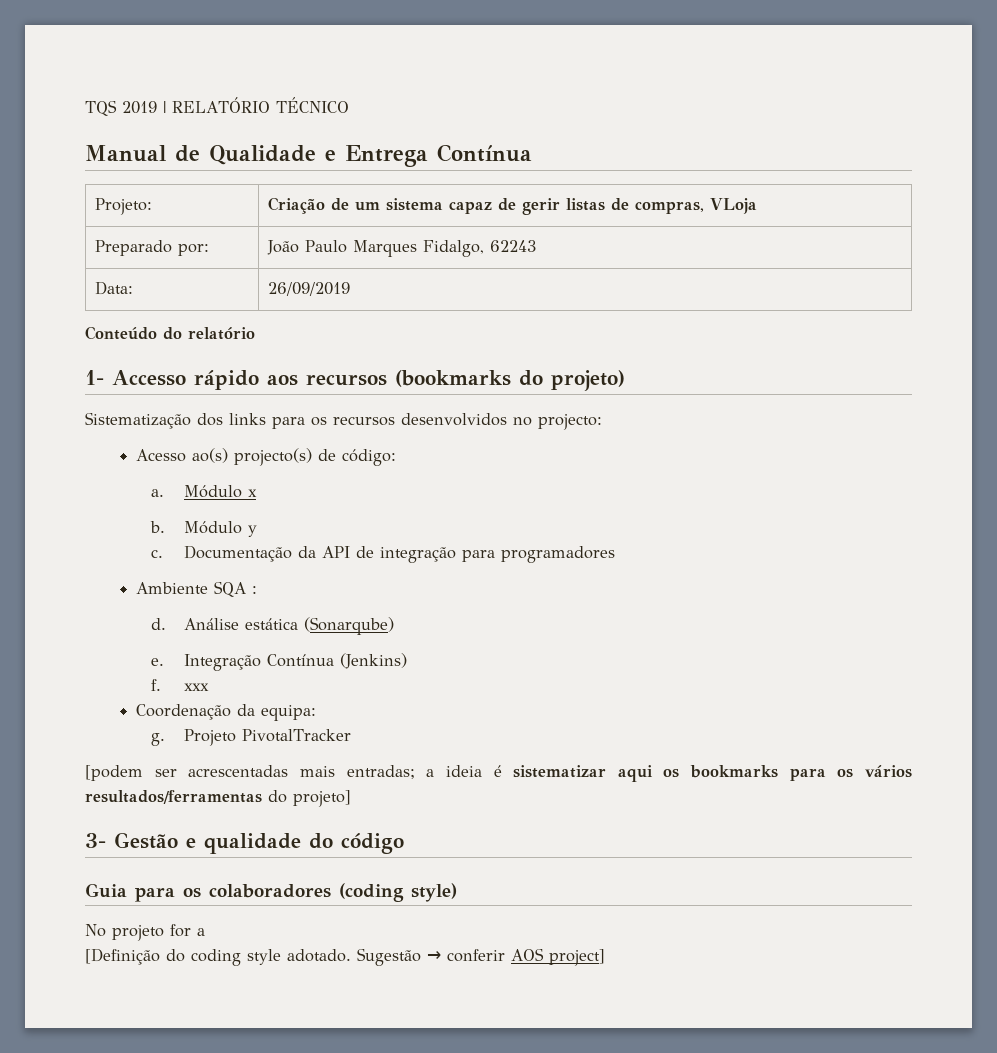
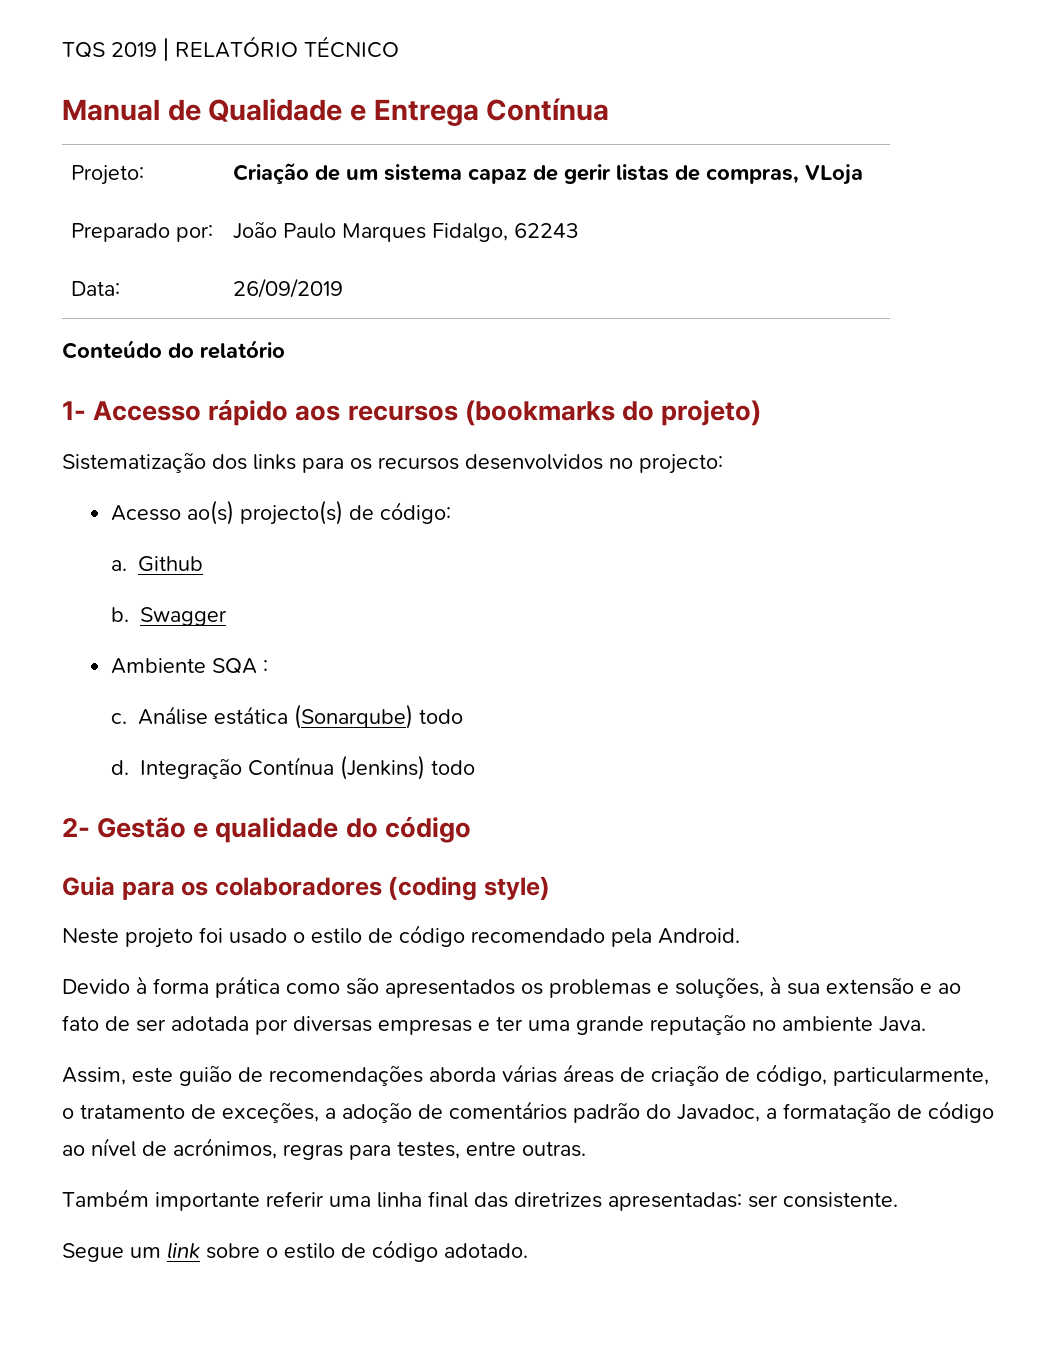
[183,485,257,498] Módulo x -> [138,556,204,572] Github
[183,521,257,537] [150,545,615,563] Módulo y // c. Documentação da API de integração para programadores -> [140,607,228,626] Swagger
[150,618,166,630] d. -> [111,713,128,724] c.
[150,658,164,666] // e. -> [419,709,464,724] [111,760,130,775] todo // d.
[150,679,209,691] [136,704,317,721] [150,729,351,746] [85,765,912,782] [85,790,351,807] [85,833,106,848] // f. xxx // Coordenação da equipa: // g. Projeto PivotalTracker // [podem ser acrescentadas mais entradas; a ideia é sistematizar aqui os bookmarks para os vários resultados/ferramentas do projeto] // 3- -> [431,760,476,775] [62,818,90,837] todo // 2-
[85,924,205,941] [85,948,605,966] No projeto for a // [Definição do coding style adotado. Sugestão → conferir AOS project] -> [62,925,740,948] [62,976,961,998] [62,1014,926,1035] [62,1064,989,1086] [62,1101,994,1123] [62,1138,586,1160] [62,1189,898,1211] [62,1240,528,1262] Neste projeto foi usado o estilo de código recomendado pela Android. // Devido à forma prática como são apresentados os problemas e soluções, à sua extensão e ao fato de ser adotada por diversas empresas e ter uma grande reputação no ambiente Java. // Assim, este guião de recomendações aborda várias áreas de criação de código, particularmente, o tratamento de exceções, a adoção de comentários padrão do Javadoc, a formatação de código ao nível de acrónimos, regras para testes, entre outras. // Também importante referir uma linha final das diretrizes apresentadas: ser consistente. // Segue um link sobre o estilo de código adotado.

